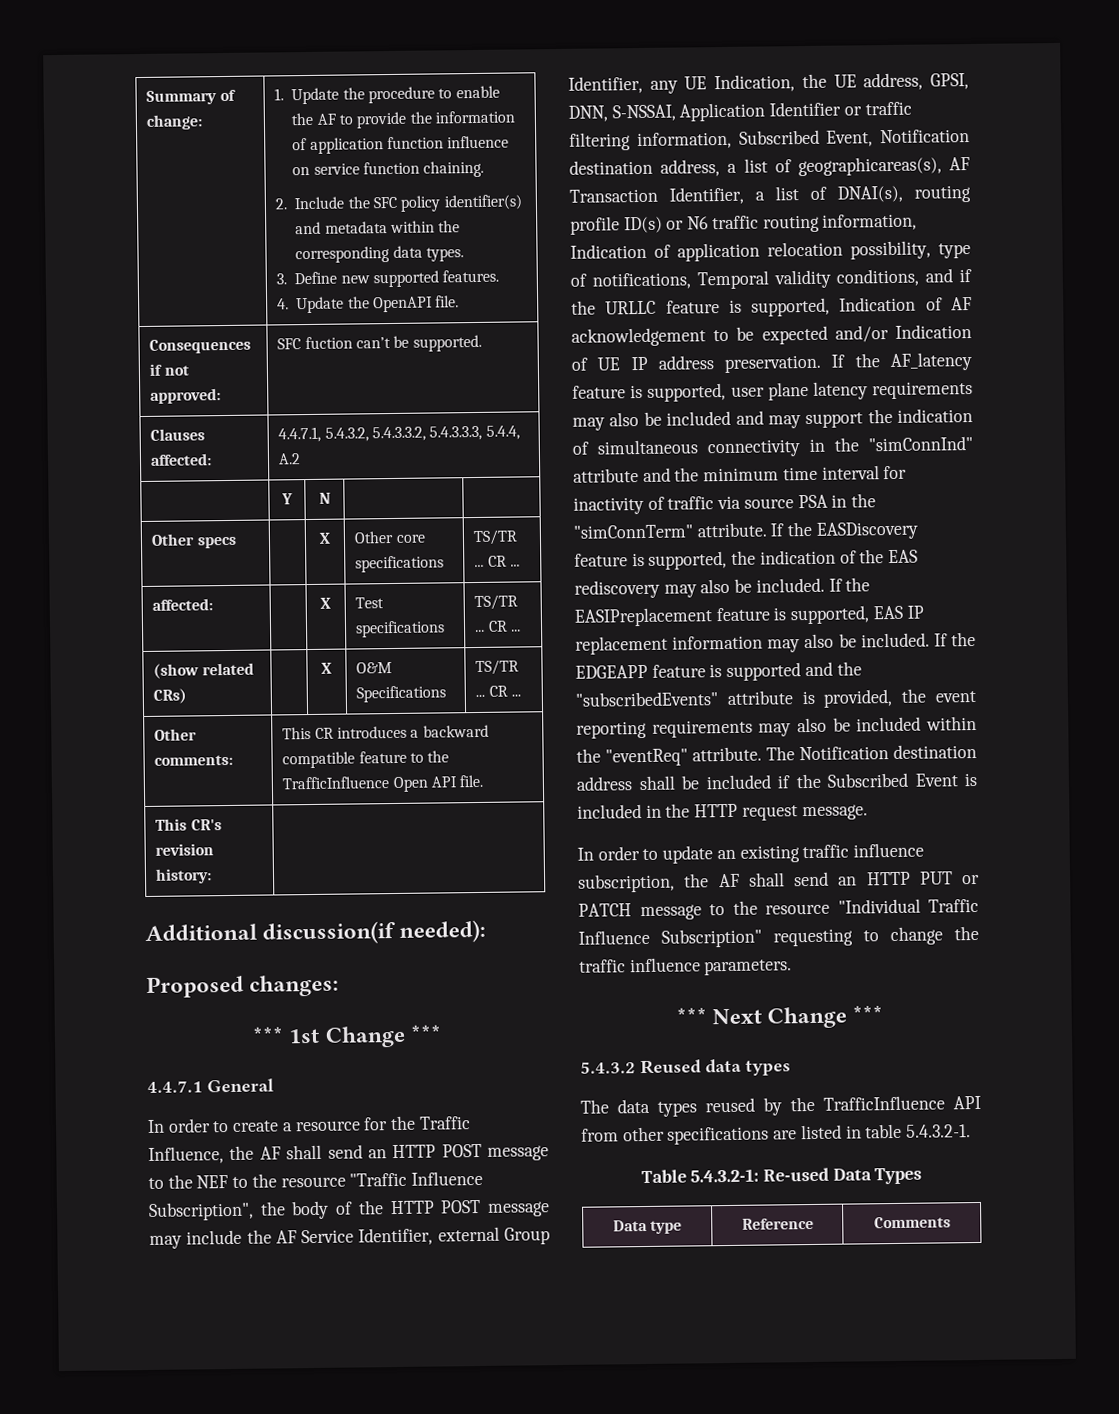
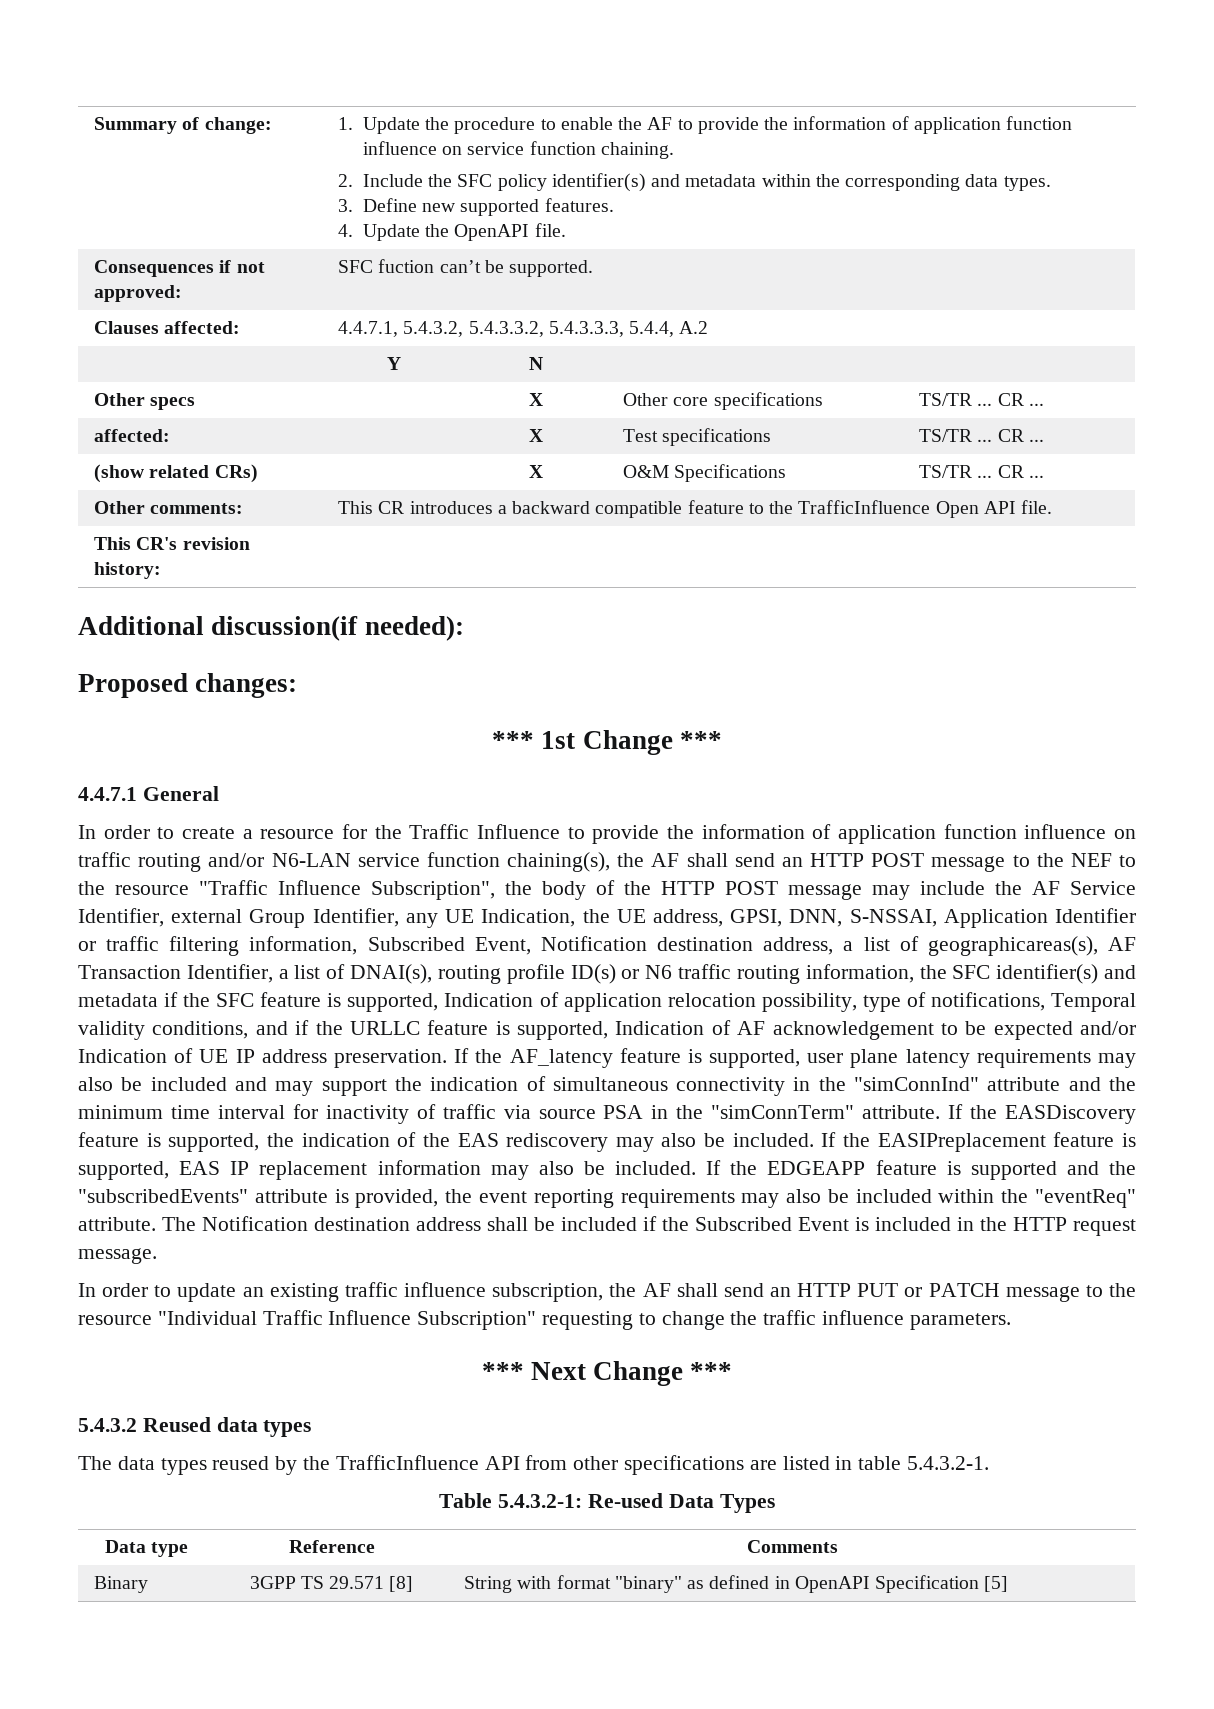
[148,1146,224,1164] Influence, -> [477,824,1136,844] [78,852,610,872] Influence to provide the information of application function influence on traffic routing and/or N6-LAN service function chaining(s),
(918, 222) none -> [919,964,1137,984] [78,992,439,1012] the SFC identifier(s) and metadata if the SFC feature is supported,
(951, 1222) none -> [94,1576,149,1593] [249,1576,414,1592] [464,1575,1009,1593] // Binary | 3GPP TS 29.571 [8] | String with format "binary" as defined in OpenAPI Specification [5]

